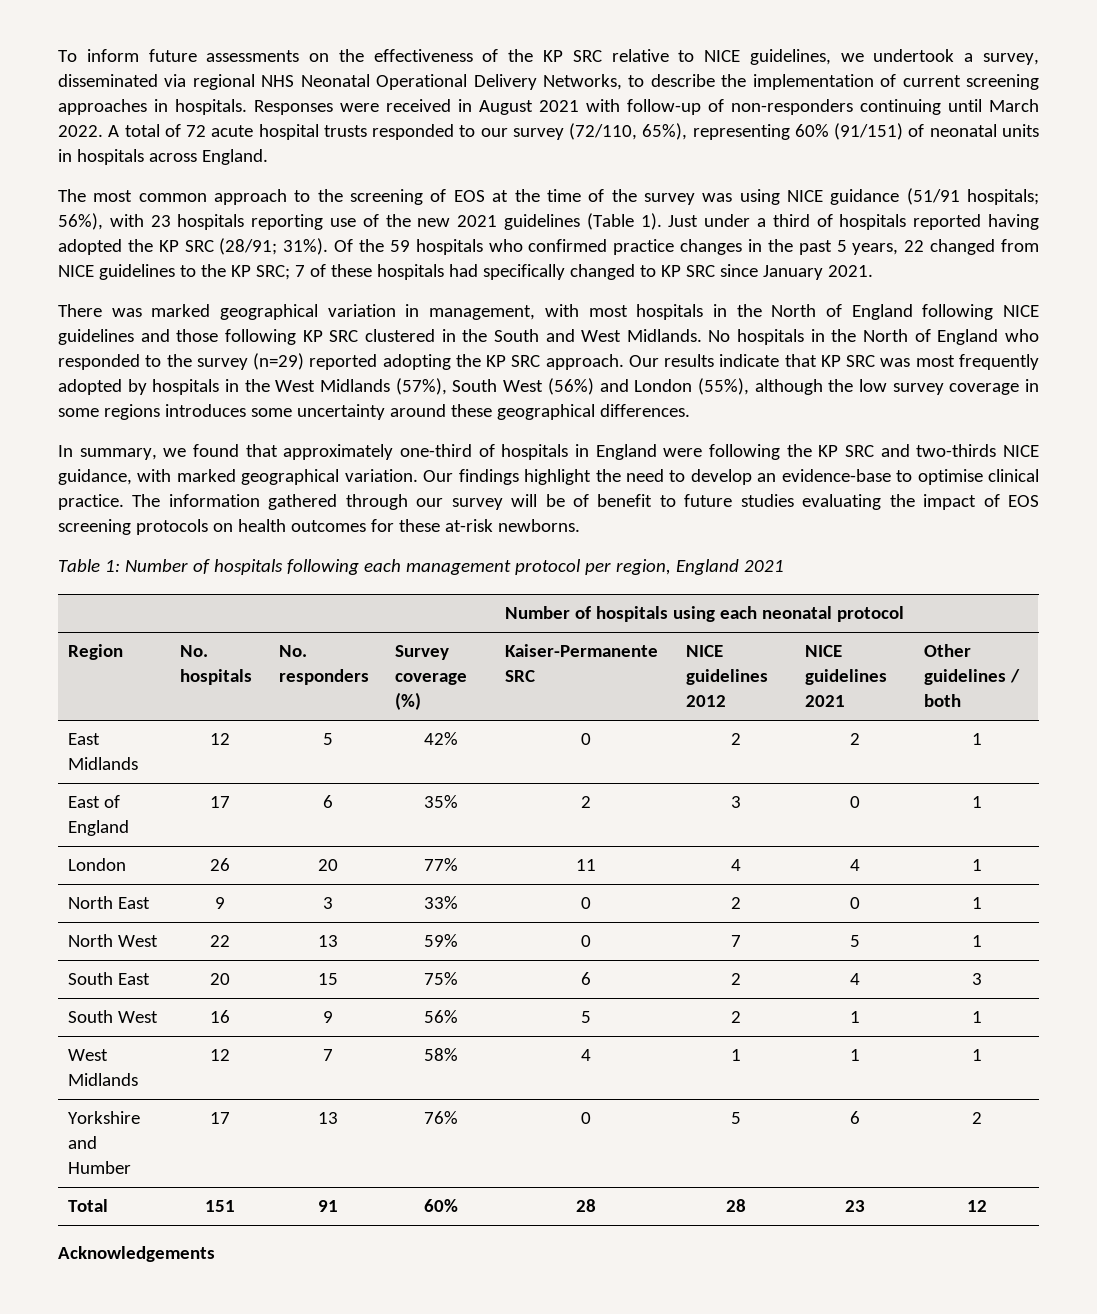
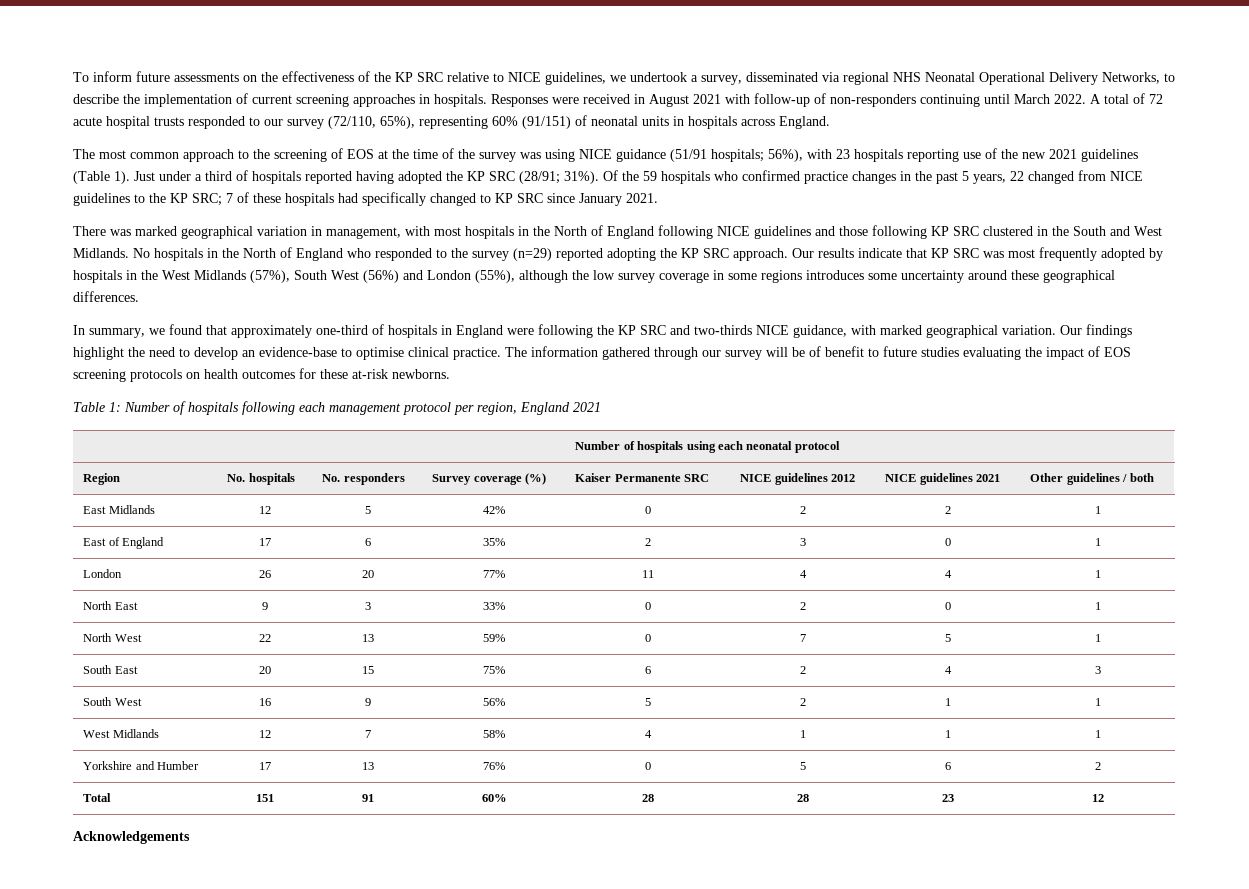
[504,644,658,657] Kaiser-Permanente -> [575,473,681,482] Kaiser Permanente

